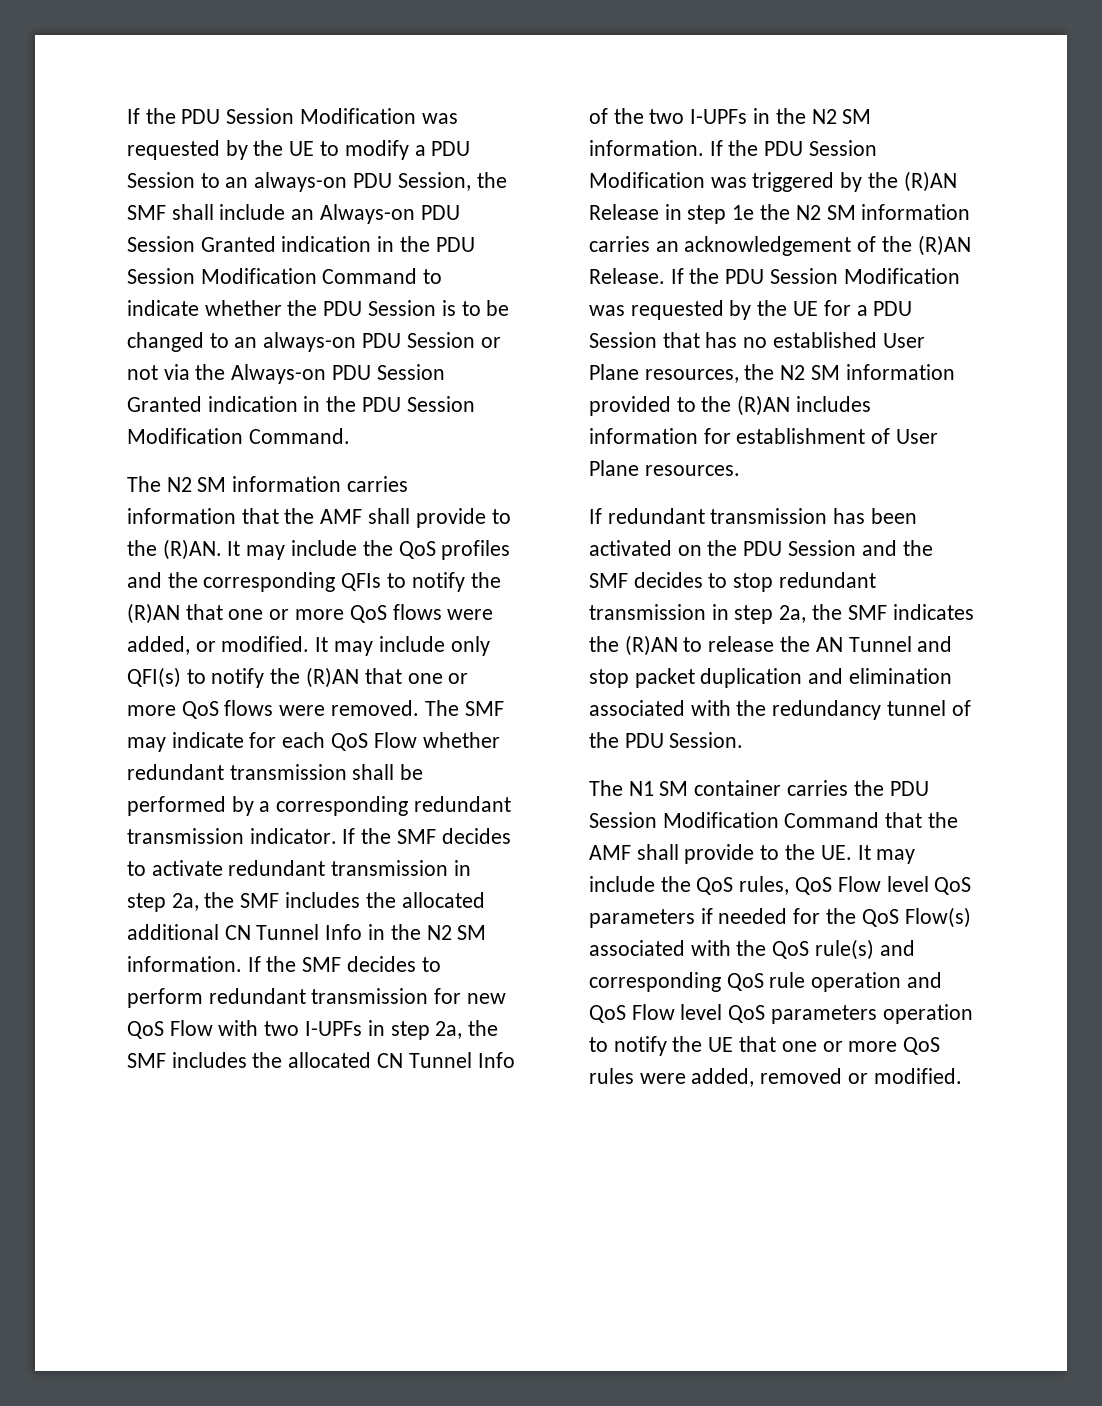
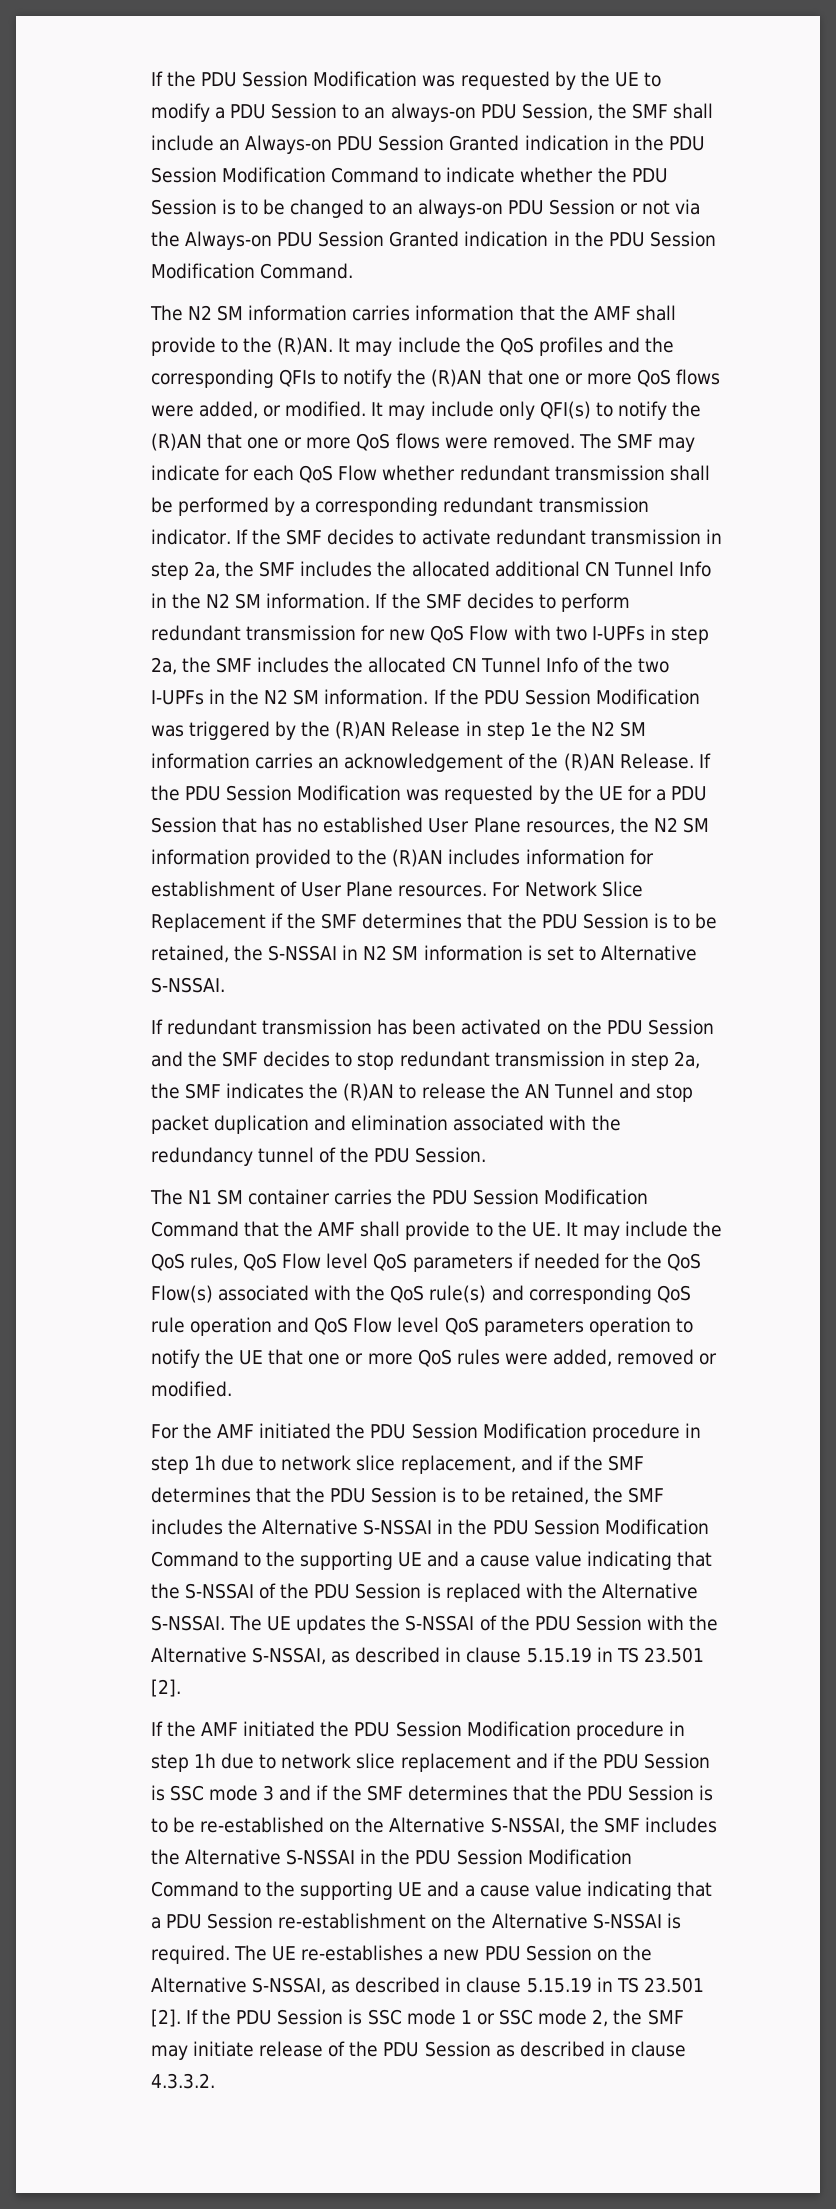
(740, 470) none -> [492,881,643,897] [150,913,718,932] [150,945,698,963] [150,977,225,993] For Network Slice Replacement if the SMF determines that the PDU Session is to be retained, the S-NSSAI in N2 SM information is set to Alternative S-NSSAI.
(962, 1076) none -> [150,1423,701,1442] [150,1455,645,1474] [150,1487,665,1505] [150,1519,709,1535] [150,1551,713,1570] [150,1583,699,1602] [150,1615,719,1634] [150,1647,704,1665] [150,1679,181,1697] [150,1721,685,1740] [150,1753,711,1772] [150,1785,714,1801] [150,1817,717,1835] [150,1849,632,1865] [150,1881,713,1900] [150,1913,681,1929] [150,1945,652,1964] [150,1977,704,1995] [150,2009,684,2027] [150,2041,687,2060] [150,2073,215,2089] // For the AMF initiated the PDU Session Modification procedure in step 1h due to network slice replacement, and if the SMF determines that the PDU Session is to be retained, the SMF includes the Alternative S-NSSAI in the PDU Session Modification Command to the supporting UE and a cause value indicating that the S-NSSAI of the PDU Session is replaced with the Alternative S-NSSAI. The UE updates the S-NSSAI of the PDU Session with the Alternative S-NSSAI, as described in clause 5.15.19 in TS 23.501 [2]. // If the AMF initiated the PDU Session Modification procedure in step 1h due to network slice replacement and if the PDU Session is SSC mode 3 and if the SMF determines that the PDU Session is to be re-established on the Alternative S-NSSAI, the SMF includes the Alternative S-NSSAI in the PDU Session Modification Command to the supporting UE and a cause value indicating that a PDU Session re-establishment on the Alternative S-NSSAI is required. The UE re-establishes a new PDU Session on the Alternative S-NSSAI, as described in clause 5.15.19 in TS 23.501 [2]. If the PDU Session is SSC mode 1 or SSC mode 2, the SMF may initiate release of the PDU Session as described in clause 4.3.3.2.

